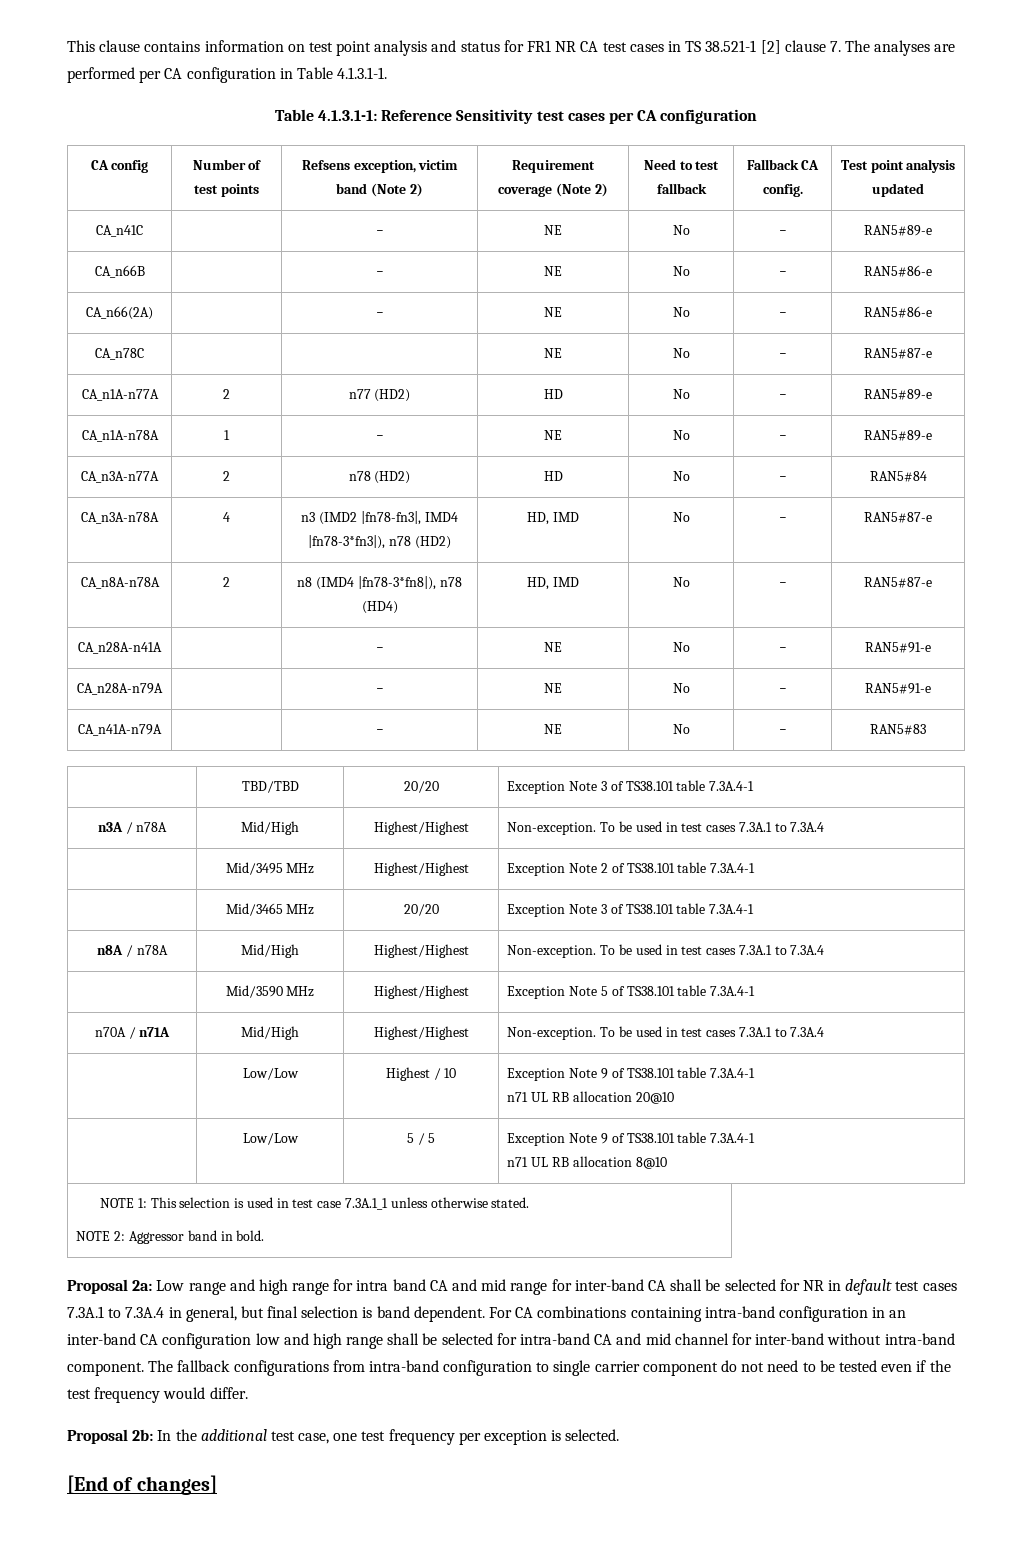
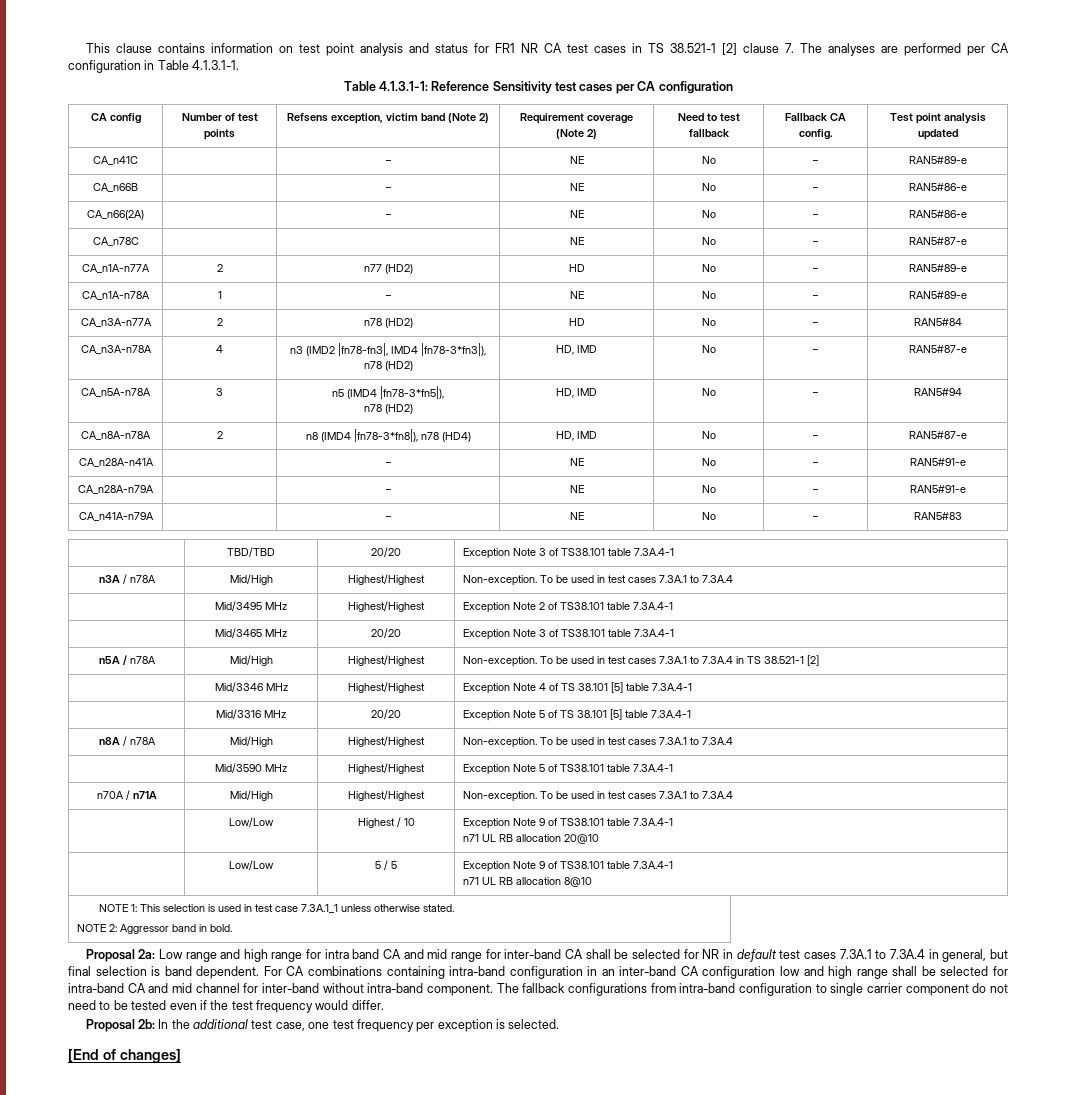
(932, 517) none -> [81,388,151,397] [216,388,224,396] [332,386,444,400] [363,404,413,414] [556,388,597,398] [701,388,716,396] [812,392,819,396] [913,388,962,396] // CA_n5A-n78A | 3 | n5 (IMD4 |fn78-3*fn5|), // n78 (HD2) | HD, IMD | No | − | RAN5#94
(755, 909) none -> [98,655,156,665] [229,655,273,666] [348,655,425,666] [463,655,820,667] [214,682,288,692] [348,682,425,693] [463,682,693,694] [216,709,286,719] [371,709,401,719] [463,709,692,721] // n5A / n78A | Mid/High | Highest/Highest | Non-exception. To be used in test cases 7.3A.1 to 7.3A.4 in TS 38.521-1 [2] // | Mid/3346 MHz | Highest/Highest | Exception Note 4 of TS 38.101 [5] table 7.3A.4-1 // | Mid/3316 MHz | 20/20 | Exception Note 5 of TS 38.101 [5] table 7.3A.4-1

